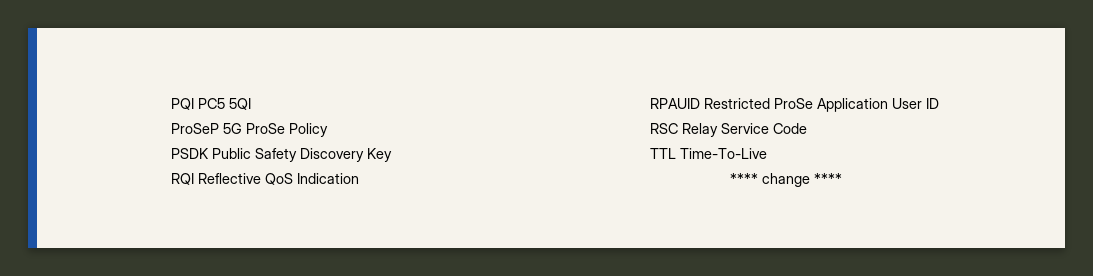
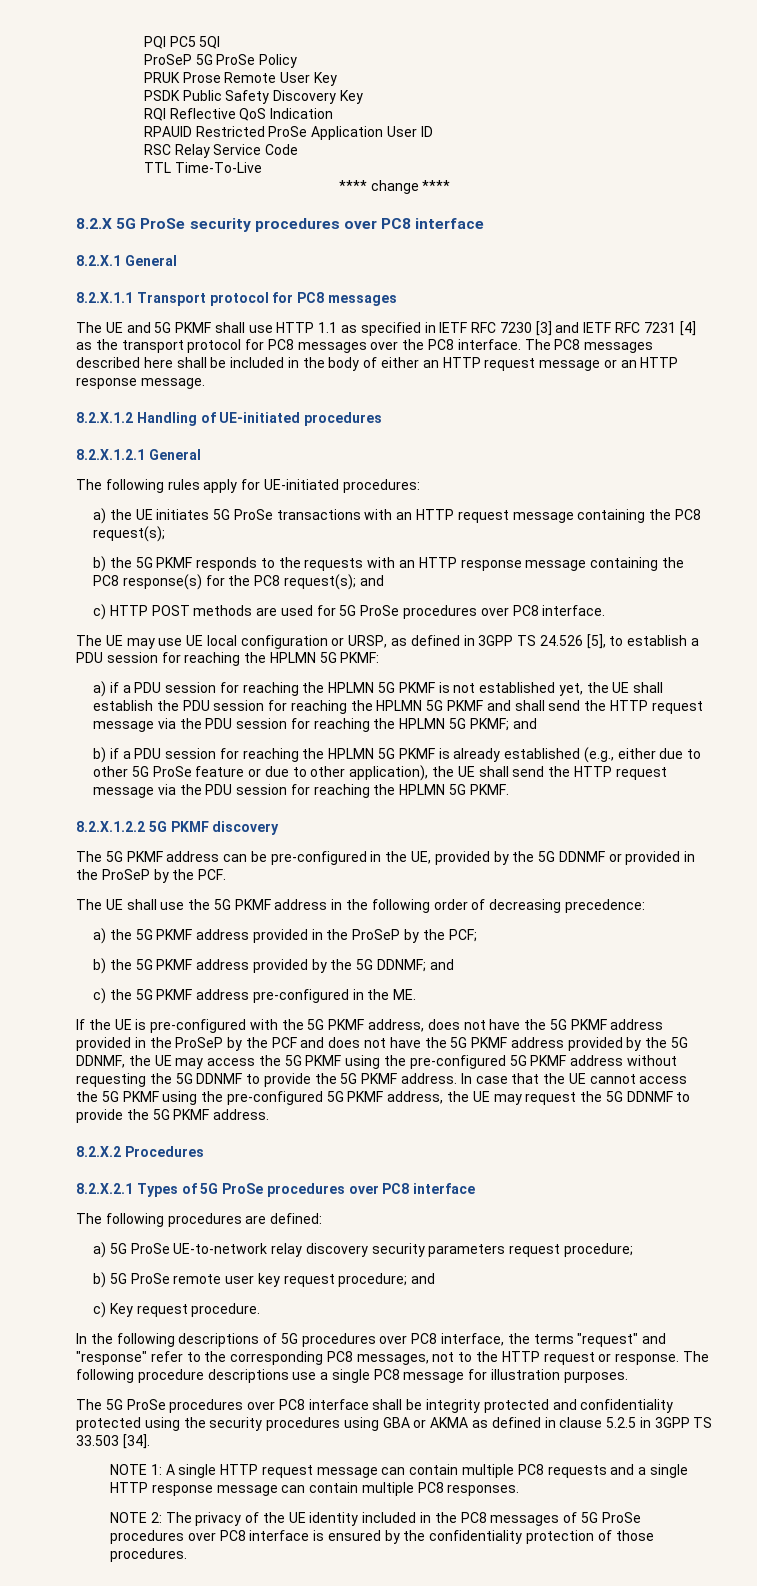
(329, 130) none -> [143,72,338,86] // PRUK Prose Remote User Key
(842, 178) none -> [76,218,485,232] [76,255,177,266] [76,292,397,306] [76,321,696,336] [76,339,654,353] [76,357,679,371] [76,377,205,389] [76,412,383,426] [76,449,201,460] [76,479,420,493] [92,508,701,524] [92,526,165,542] [92,556,684,572] [92,574,384,590] [92,604,606,620] [76,634,700,649] [76,652,380,666] [92,681,664,697] [92,700,703,714] [92,718,537,732] [92,747,702,763] [92,765,667,781] [92,784,509,798] [76,821,280,835] [76,851,696,865] [76,869,227,883] [76,899,645,913] [92,928,477,944] [92,958,454,974] [92,988,417,1004] [76,1019,664,1033] [76,1037,689,1051] [76,1055,677,1069] [76,1073,688,1087] [76,1091,691,1105] [76,1109,270,1123] [76,1146,204,1157] [76,1183,476,1197] [76,1213,323,1227] [92,1242,633,1258] [92,1272,436,1288] [92,1302,261,1318] [76,1333,667,1347] [76,1351,709,1365] [76,1369,628,1383] [76,1399,674,1413] [76,1417,713,1431] [76,1434,150,1449] [109,1464,688,1478] [109,1482,520,1496] [109,1512,641,1526] [109,1530,654,1544] [109,1548,187,1562] // 8.2.X 5G ProSe security procedures over PC8 interface // 8.2.X.1 General // 8.2.X.1.1 Transport protocol for PC8 messages // The UE and 5G PKMF shall use HTTP 1.1 as specified in IETF RFC 7230 [3] and IETF RFC 7231 [4] as the transport protocol for PC8 messages over the PC8 interface. The PC8 messages described here shall be included in the body of either an HTTP request message or an HTTP response message. // 8.2.X.1.2 Handling of UE-initiated procedures // 8.2.X.1.2.1 General // The following rules apply for UE-initiated procedures: // a) the UE initiates 5G ProSe transactions with an HTTP request message containing the PC8 request(s); // b) the 5G PKMF responds to the requests with an HTTP response message containing the PC8 response(s) for the PC8 request(s); and // c) HTTP POST methods are used for 5G ProSe procedures over PC8 interface. // The UE may use UE local configuration or URSP, as defined in 3GPP TS 24.526 [5], to establish a PDU session for reaching the HPLMN 5G PKMF: // a) if a PDU session for reaching the HPLMN 5G PKMF is not established yet, the UE shall establish the PDU session for reaching the HPLMN 5G PKMF and shall send the HTTP request message via the PDU session for reaching the HPLMN 5G PKMF; and // b) if a PDU session for reaching the HPLMN 5G PKMF is already established (e.g., either due to other 5G ProSe feature or due to other application), the UE shall send the HTTP request message via the PDU session for reaching the HPLMN 5G PKMF. // 8.2.X.1.2.2 5G PKMF discovery // The 5G PKMF address can be pre-configured in the UE, provided by the 5G DDNMF or provided in the ProSeP by the PCF. // The UE shall use the 5G PKMF address in the following order of decreasing precedence: // a) the 5G PKMF address provided in the ProSeP by the PCF; // b) the 5G PKMF address provided by the 5G DDNMF; and // c) the 5G PKMF address pre-configured in the ME. // If the UE is pre-configured with the 5G PKMF address, does not have the 5G PKMF address provided in the ProSeP by the PCF and does not have the 5G PKMF address provided by the 5G DDNMF, the UE may access the 5G PKMF using the pre-configured 5G PKMF address without requesting the 5G DDNMF to provide the 5G PKMF address. In case that the UE cannot access the 5G PKMF using the pre-configured 5G PKMF address, the UE may request the 5G DDNMF to provide the 5G PKMF address. // 8.2.X.2 Procedures // 8.2.X.2.1 Types of 5G ProSe procedures over PC8 interface // The following procedures are defined: // a) 5G ProSe UE-to-network relay discovery security parameters request procedure; // b) 5G ProSe remote user key request procedure; and // c) Key request procedure. // In the following descriptions of 5G procedures over PC8 interface, the terms "request" and "response" refer to the corresponding PC8 messages, not to the HTTP request or response. The following procedure descriptions use a single PC8 message for illustration purposes. // The 5G ProSe procedures over PC8 interface shall be integrity protected and confidentiality protected using the security procedures using GBA or AKMA as defined in clause 5.2.5 in 3GPP TS 33.503 [34]. // NOTE 1: A single HTTP request message can contain multiple PC8 requests and a single HTTP response message can contain multiple PC8 responses. // NOTE 2: The privacy of the UE identity included in the PC8 messages of 5G ProSe procedures over PC8 interface is ensured by the confidentiality protection of those procedures.

